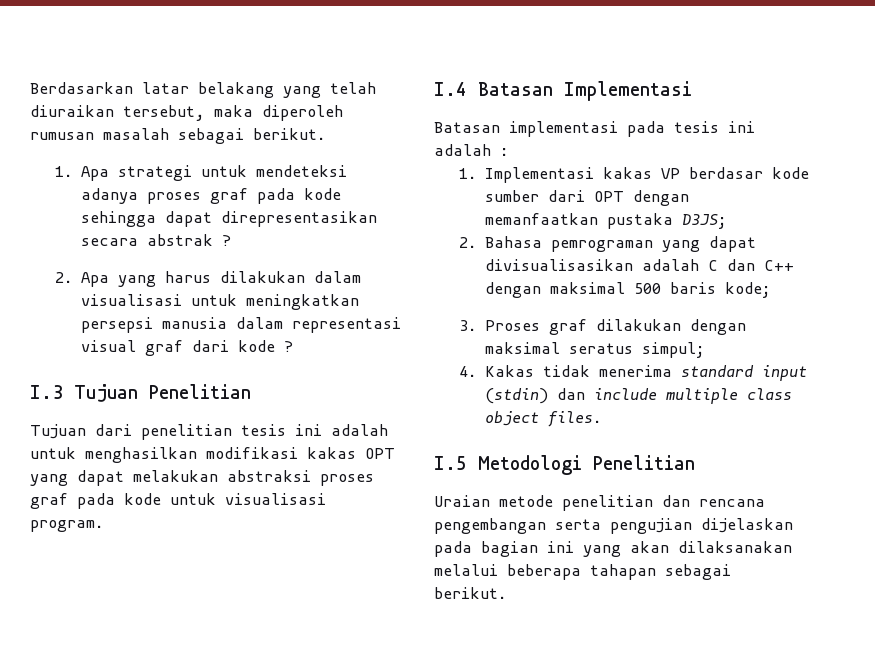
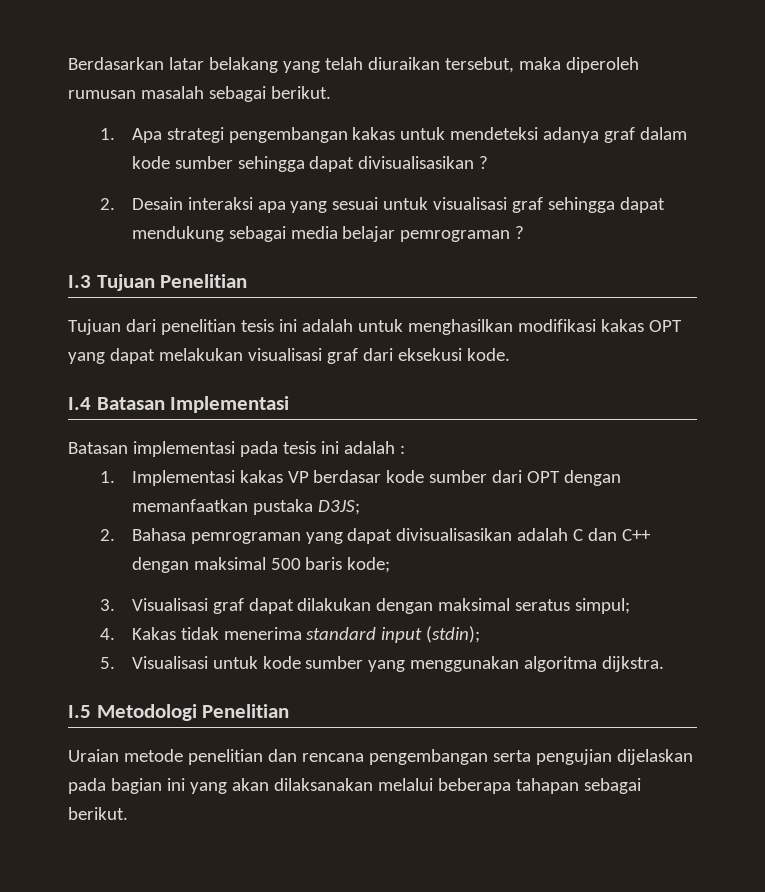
(192, 173) none -> [228,127,396,143] pengembangan kakas
[146,188,341,204] [80,211,377,227] [80,234,231,246] [54,271,361,287] [80,294,359,310] [80,317,401,333] [80,340,275,356] proses graf pada kode sehingga dapat direpresentasikan secara abstrak ? // 2. Apa yang harus dilakukan dalam visualisasi untuk meningkatkan persepsi manusia dalam representasi visual graf dari kode -> [604,127,688,143] [131,156,489,172] [99,197,666,213] [131,226,511,242] graf dalam kode sumber sehingga dapat divisualisasikan ? // 2. Desain interaksi apa yang sesuai untuk visualisasi graf sehingga dapat mendukung sebagai media belajar pemrograman
[227,470,374,486] [30,493,326,509] [30,520,104,532] abstraksi proses graf pada kode untuk visualisasi program. -> [247,348,510,364] visualisasi graf dari eksekusi kode.
[484,319,587,335] Proses graf -> [131,598,294,614] Visualisasi graf dapat
[484,388,792,404] [484,411,602,427] (stdin) dan include multiple class object files. -> [426,626,481,643] [99,656,665,672] (stdin); // 5. Visualisasi untuk kode sumber yang menggunakan algoritma dijkstra.

